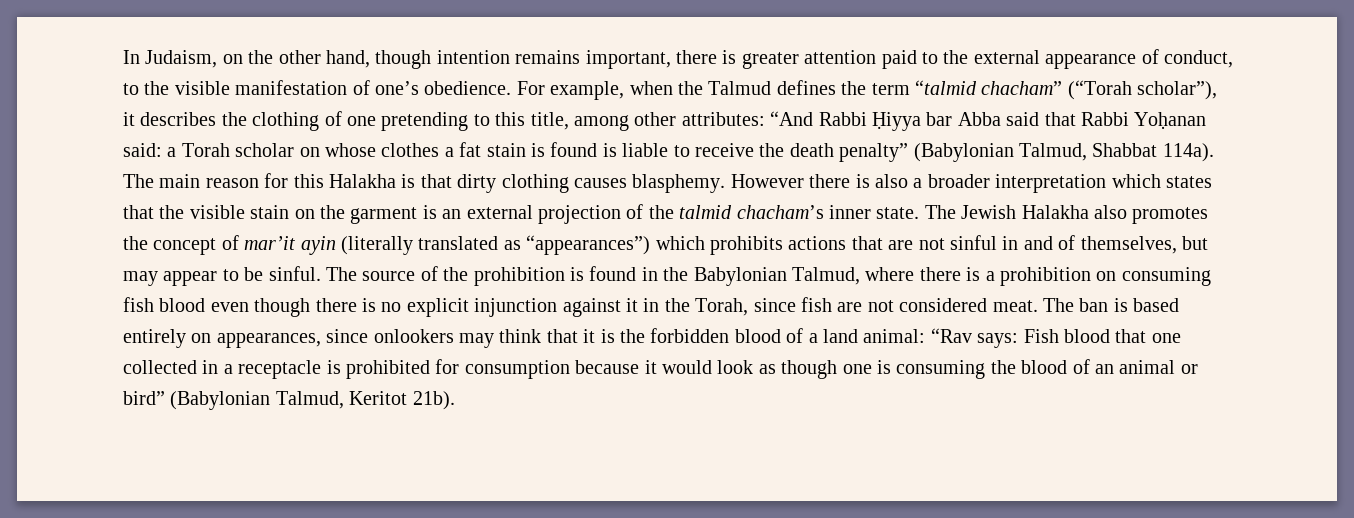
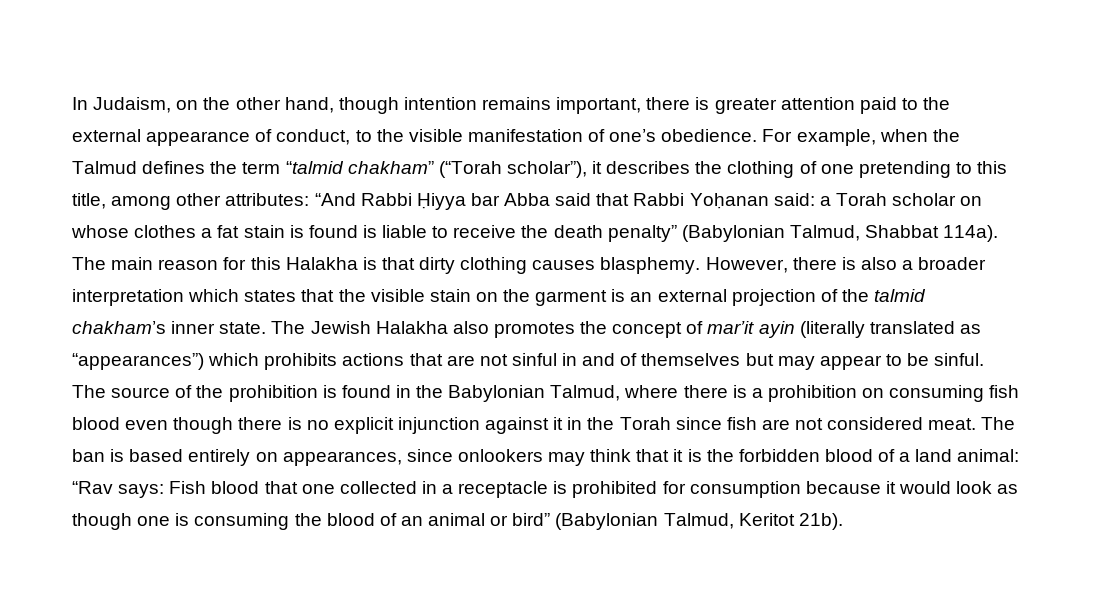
[981,81,1063,95] chacham” -> [347,161,434,174] chakham”
[730,174,804,188] However -> [705,257,788,273] However,
[736,205,824,219] chacham’s -> [72,321,166,334] chakham’s
[1080,236,1177,254] themselves, -> [641,353,741,366] themselves
[695,298,749,316] Torah, -> [619,417,671,430] Torah

